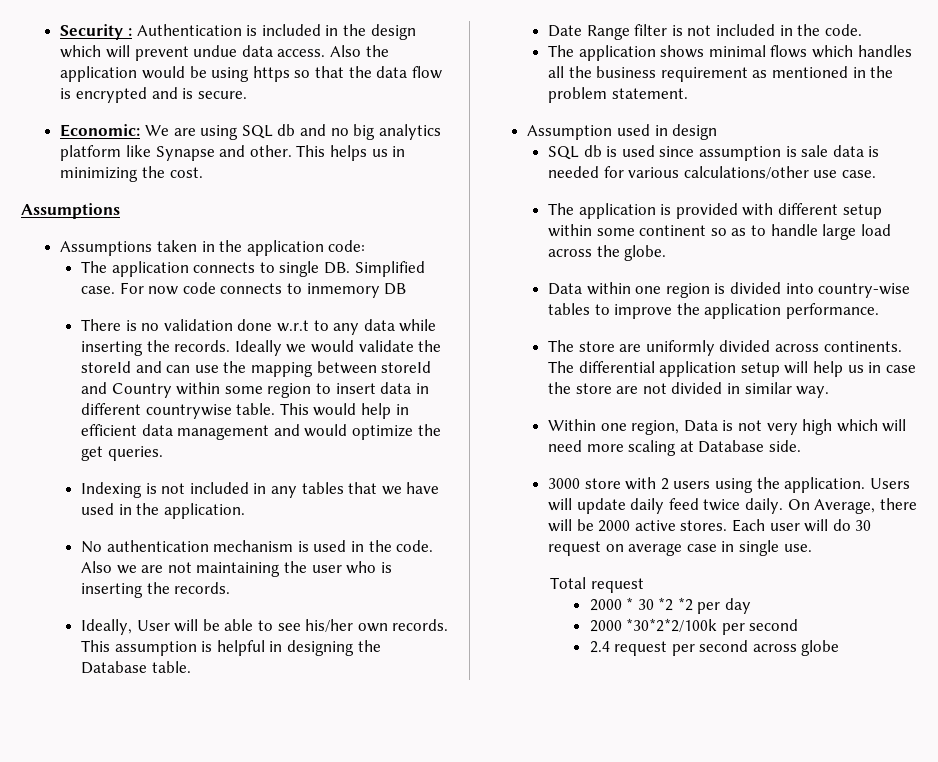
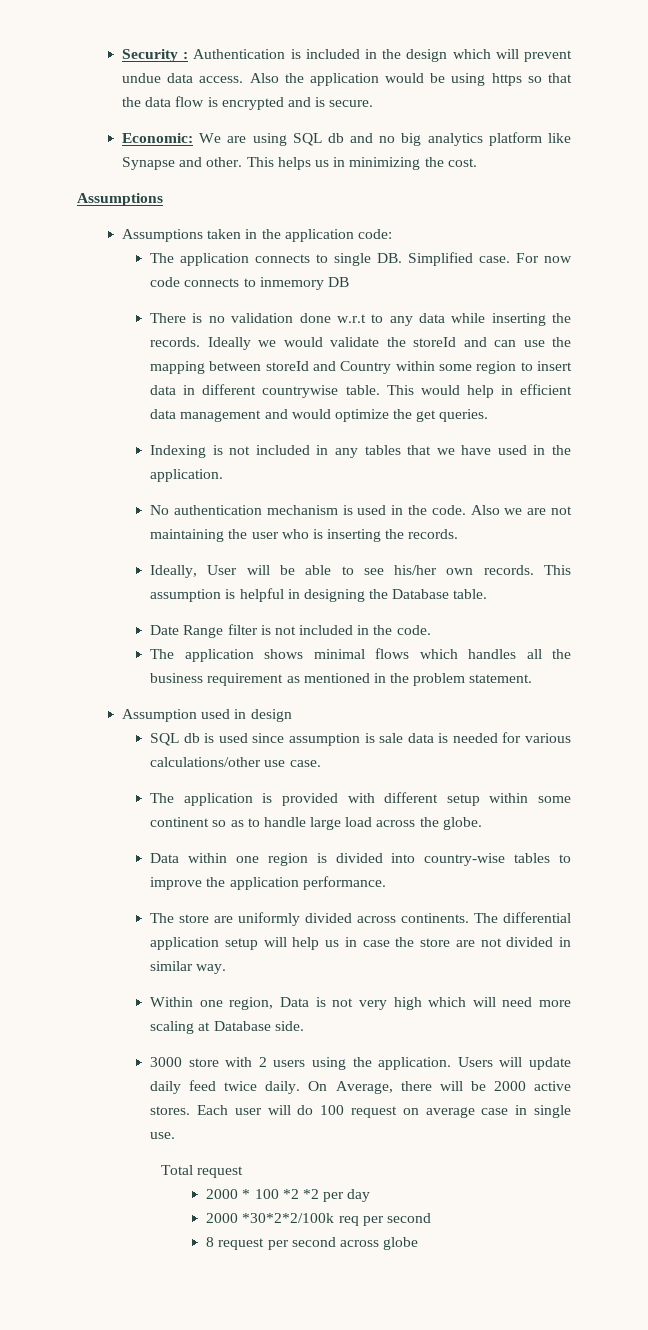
[855,520,872,531] 30 -> [320,1105,345,1115] 100
[637,599,654,610] 30 -> [254,1189,279,1199] 100
(718, 625) none -> [338,1216,359,1226] req
[589,641,610,653] 2.4 -> [206,1237,215,1247] 8

